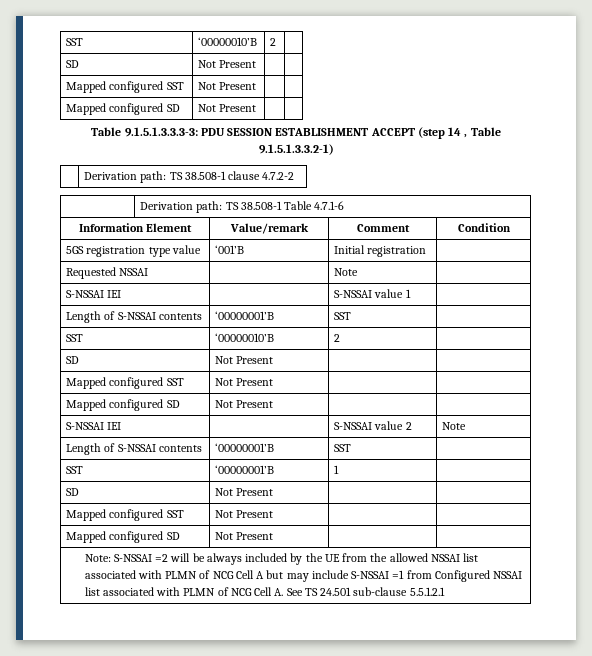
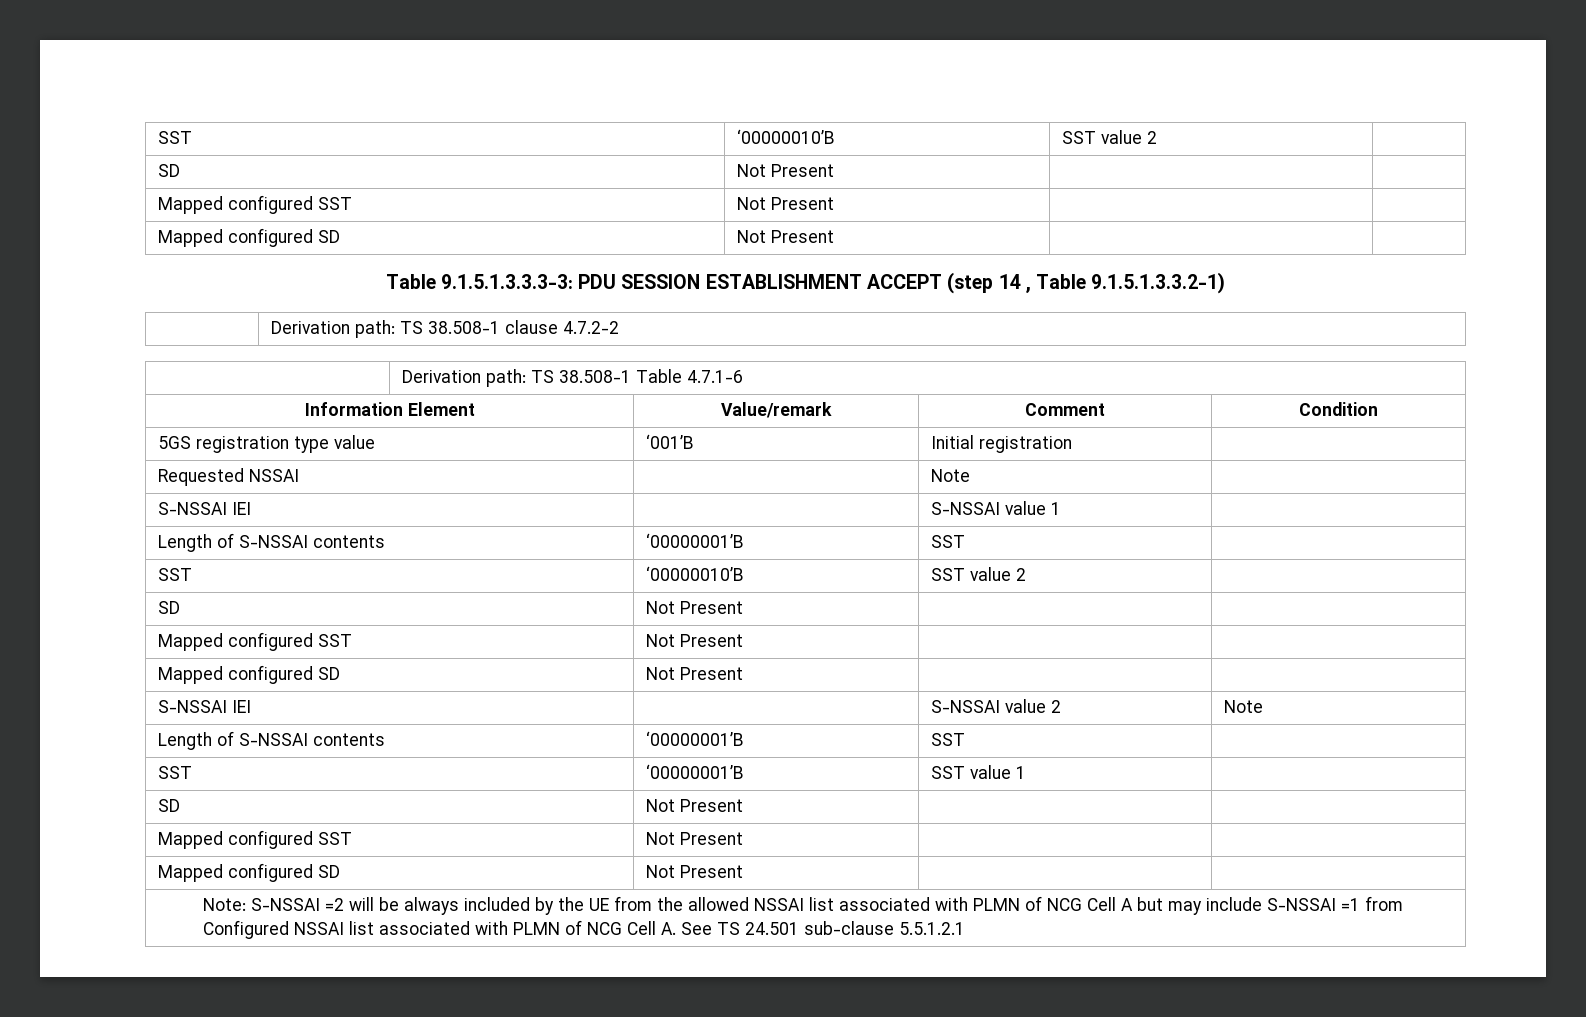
[66,38,84,46] [198,37,258,46] SST | ‘00000010’B | -> [157,131,192,144] [736,129,835,144] [1061,130,1142,144] SST | ‘00000010’B | SST value
(275, 337) none -> [930,567,1011,581] SST value
(275, 469) none -> [930,765,1011,779] SST value

